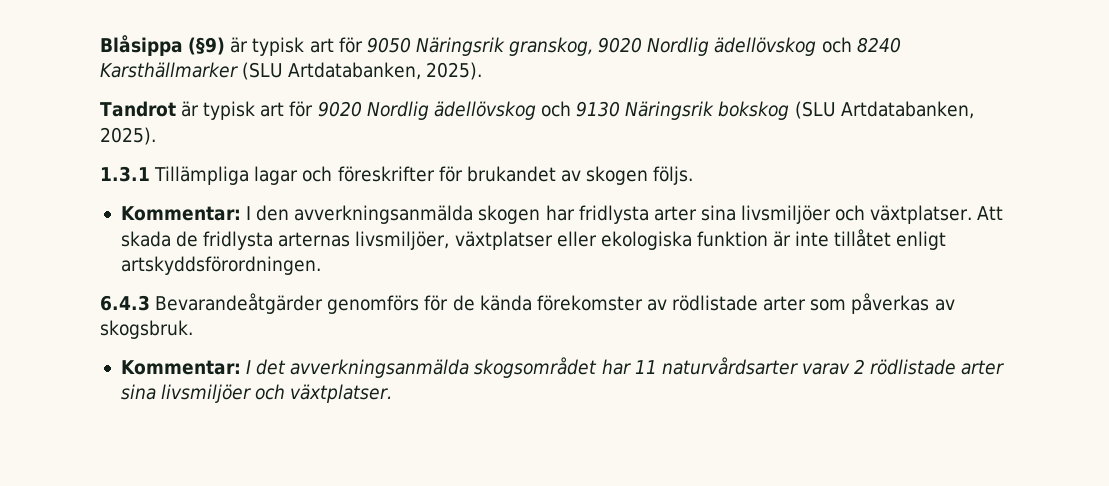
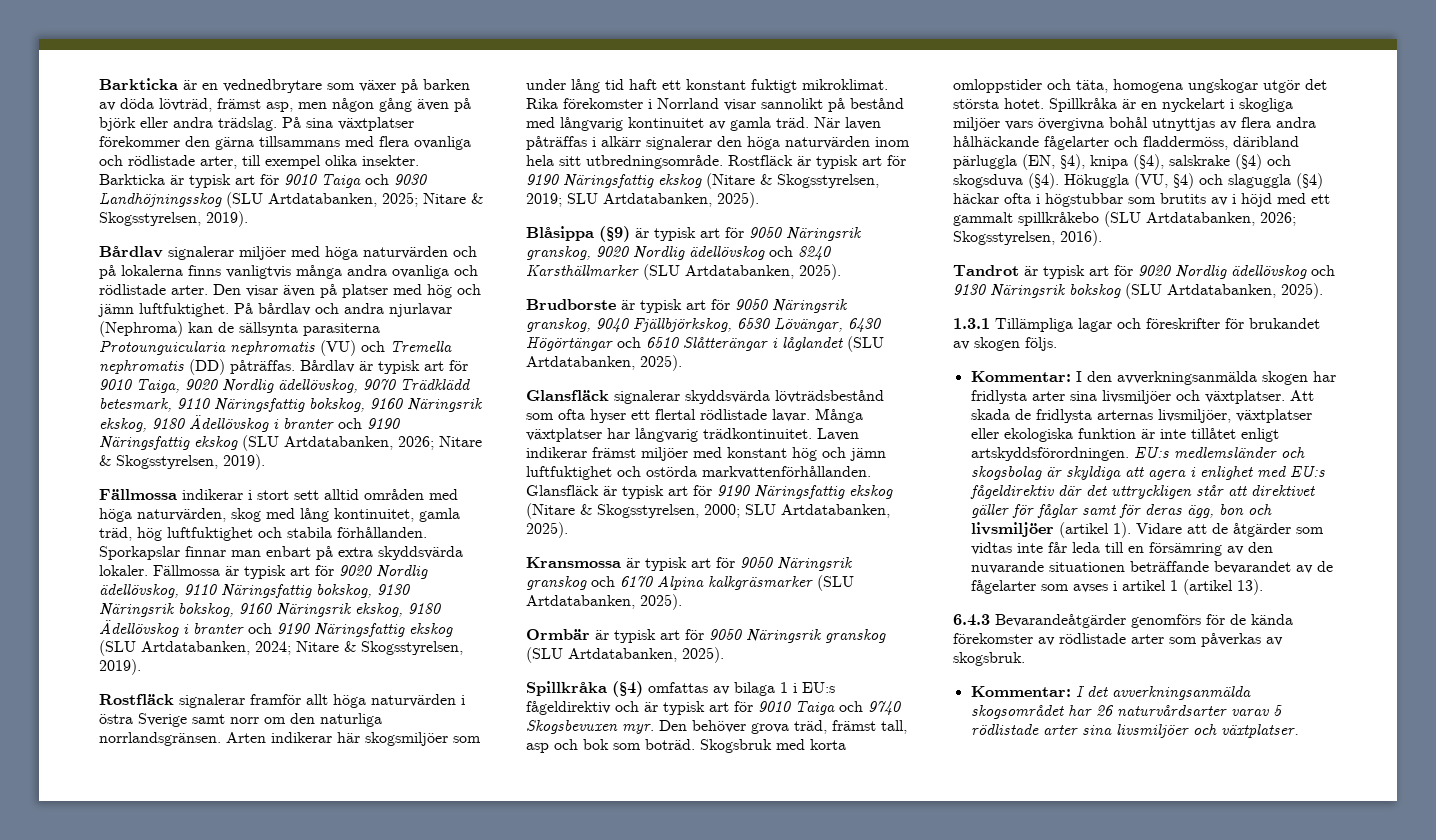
(100, 45) none -> [99,78,470,93] [99,98,471,112] [99,117,414,131] [99,136,471,150] [99,155,419,169] [99,174,427,188] [99,192,483,208] [99,211,248,227] [99,246,477,260] [99,265,478,279] [99,284,481,298] [98,303,452,317] [99,321,380,337] [99,340,452,356] [99,359,468,375] [99,379,470,393] [99,398,483,412] [99,415,400,432] [99,435,482,451] [99,454,265,470] [99,489,458,500] [99,508,460,522] [99,527,427,541] [99,546,463,560] [99,565,428,579] [99,584,410,598] [99,603,441,617] [99,620,453,637] [99,640,463,656] [99,659,141,675] [99,694,465,708] [99,713,382,727] [99,732,481,746] [526,79,888,93] [526,98,904,112] [526,117,881,131] [526,136,910,150] [526,155,906,169] [526,173,879,189] [526,192,759,208] Barkticka är en vednedbrytare som växer på barken av döda lövträd, främst asp, men någon gång även på björk eller andra trädslag. På sina växtplatser förekommer den gärna tillsammans med flera ovanliga och rödlistade arter, till exempel olika insekter. Barkticka är typisk art för 9010 Taiga och 9030 Landhöjningsskog (SLU Artdatabanken, 2025; Nitare & Skogsstyrelsen, 2019). // Bårdlav signalerar miljöer med höga naturvärden och på lokalerna finns vanligtvis många andra ovanliga och rödlistade arter. Den visar även på platser med hög och jämn luftfuktighet. På bårdlav och andra njurlavar (Nephroma) kan de sällsynta parasiterna Protounguicularia nephromatis (VU) och Tremella nephromatis (DD) påträffas. Bårdlav är typisk art för 9010 Taiga, 9020 Nordlig ädellövskog, 9070 Trädklädd betesmark, 9110 Näringsfattig bokskog, 9160 Näringsrik ekskog, 9180 Ädellövskog i branter och 9190 Näringsfattig ekskog (SLU Artdatabanken, 2026; Nitare & Skogsstyrelsen, 2019). // Fällmossa indikerar i stort sett alltid områden med höga naturvärden, skog med lång kontinuitet, gamla träd, hög luftfuktighet och stabila förhållanden. Sporkapslar finnar man enbart på extra skyddsvärda lokaler. Fällmossa är typisk art för 9020 Nordlig ädellövskog, 9110 Näringsfattig bokskog, 9130 Näringsrik bokskog, 9160 Näringsrik ekskog, 9180 Ädellövskog i branter och 9190 Näringsfattig ekskog (SLU Artdatabanken, 2024; Nitare & Skogsstyrelsen, 2019). // Rostfläck signalerar framför allt höga naturvärden i östra Sverige samt norr om den naturliga norrlandsgränsen. Arten indikerar här skogsmiljöer som under lång tid haft ett konstant fuktigt mikroklimat. Rika förekomster i Norrland visar sannolikt på bestånd med långvarig kontinuitet av gamla träd. När laven påträffas i alkärr signalerar den höga naturvärden inom hela sitt utbredningsområde. Rostfläck är typisk art för 9190 Näringsfattig ekskog (Nitare & Skogsstyrelsen, 2019; SLU Artdatabanken, 2025). //
(483, 71) none -> [526,299,848,313] [526,318,881,332] [526,336,884,352] [526,355,682,371] [526,390,884,404] [526,408,863,423] [526,428,859,442] [526,447,886,461] [526,466,871,480] [526,485,893,499] [526,503,890,519] [526,522,568,538] [526,557,853,571] [526,575,854,591] [526,594,682,610] [526,629,886,643] [526,647,724,663] [526,681,835,697] [526,701,901,715] [526,720,907,734] [526,739,846,753] [953,79,1327,93] [953,98,1293,112] [953,117,1316,131] [953,136,1299,150] [953,154,1291,170] [953,173,1323,189] [953,193,1330,207] [953,211,1296,227] [953,230,1102,246] // Brudborste är typisk art för 9050 Näringsrik granskog, 9040 Fjällbjörkskog, 6530 Lövängar, 6430 Högörtängar och 6510 Slåtterängar i låglandet (SLU Artdatabanken, 2025). // Glansfläck signalerar skyddsvärda lövträdsbestånd som ofta hyser ett flertal rödlistade lavar. Många växtplatser har långvarig trädkontinuitet. Laven indikerar främst miljöer med konstant hög och jämn luftfuktighet och ostörda markvattenförhållanden. Glansfläck är typisk art för 9190 Näringsfattig ekskog (Nitare & Skogsstyrelsen, 2000; SLU Artdatabanken, 2025). // Kransmossa är typisk art för 9050 Näringsrik granskog och 6170 Alpina kalkgräsmarker (SLU Artdatabanken, 2025). // Ormbär är typisk art för 9050 Näringsrik granskog (SLU Artdatabanken, 2025). // Spillkråka (§4) omfattas av bilaga 1 i EU:s fågeldirektiv och är typisk art för 9010 Taiga och 9740 Skogsbevuxen myr. Den behöver grova träd, främst tall, asp och bok som boträd. Skogsbruk med korta omloppstider och täta, homogena ungskogar utgör det största hotet. Spillkråka är en nyckelart i skogliga miljöer vars övergivna bohål utnyttjas av flera andra hålhäckande fågelarter och fladdermöss, däribland pärluggla (EN, §4), knipa (§4), salskrake (§4) och skogsduva (§4). Hökuggla (VU, §4) och slaguggla (§4) häckar ofta i högstubbar som brutits av i höjd med ett gammalt spillkråkebo (SLU Artdatabanken, 2026; Skogsstyrelsen, 2016).
(321, 265) none -> [1133,447,1305,458] [970,466,1325,480] [969,485,1315,499] [970,504,1272,518] [970,522,1324,538] [970,542,1273,556] [970,561,1333,574] [970,579,1263,595] EU:s medlemsländer och skogsbolag är skyldiga att agera i enlighet med EU:s fågeldirektiv där det uttryckligen står att direktivet gäller för fåglar samt för deras ägg, bon och livsmiljöer (artikel 1). Vidare att de åtgärder som vidtas inte får leda till en försämring av den nuvarande situationen beträffande bevarandet av de fågelarter som avses i artikel 1 (artikel 13).
[634,360,657,374] 11 -> [1095,705,1114,716] 26
[854,359,866,374] 2 -> [1272,705,1283,716] 5

